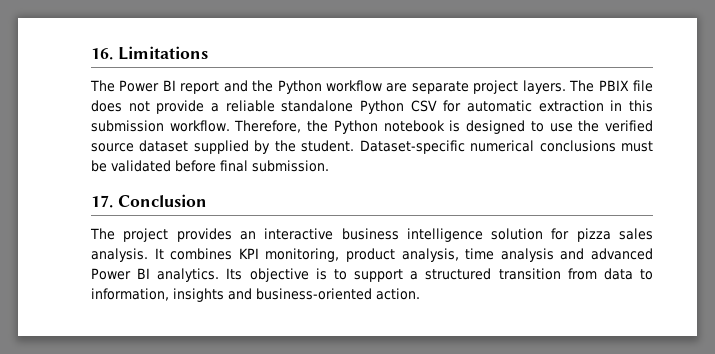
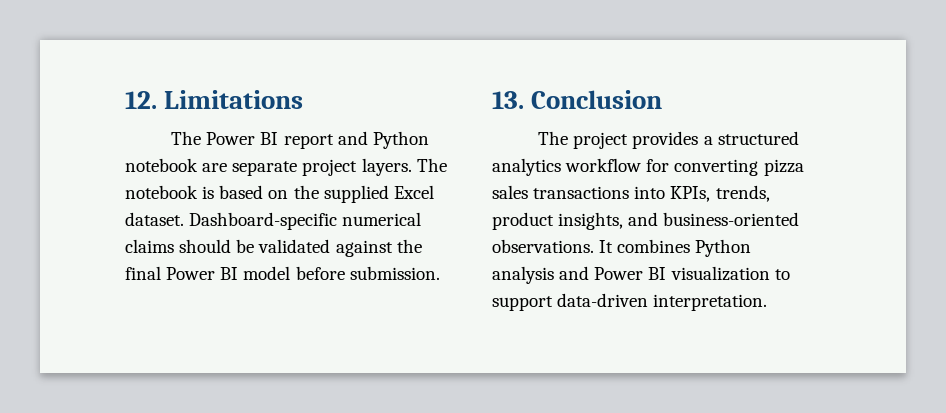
[91,48,113,60] 16. -> [125,91,157,109] 12.
[252,80,382,94] the Python workflow -> [372,131,429,149] [125,158,198,172] Python notebook
[598,80,654,92] [91,100,653,114] [91,120,653,134] [91,140,654,154] [91,160,248,172] PBIX file does not provide a reliable standalone Python CSV for automatic extraction in this submission workflow. Therefore, the Python notebook is designed to use the verified source dataset supplied by the student. Dataset-specific numerical conclusions must be validated before final -> [125,185,434,203] [125,212,422,230] [125,239,422,257] [125,266,345,280] notebook is based on the supplied Excel dataset. Dashboard-specific numerical claims should be validated against the final Power BI model before
[91,195,113,208] 17. -> [492,91,524,109] 13.
[239,228,653,242] [91,248,495,262] an interactive business intelligence solution for pizza sales analysis. It combines KPI monitoring, product analysis, time -> [703,131,799,145] [492,158,804,176] [492,185,770,202] [492,212,800,230] [492,239,752,257] a structured analytics workflow for converting pizza sales transactions into KPIs, trends, product insights, and business-oriented observations. It combines Python
[591,248,654,260] [91,268,653,282] [91,288,420,302] advanced Power BI analytics. Its objective is to support a structured transition from data to information, insights and business-oriented action. -> [594,266,790,281] [492,293,768,311] Power BI visualization to support data-driven interpretation.

